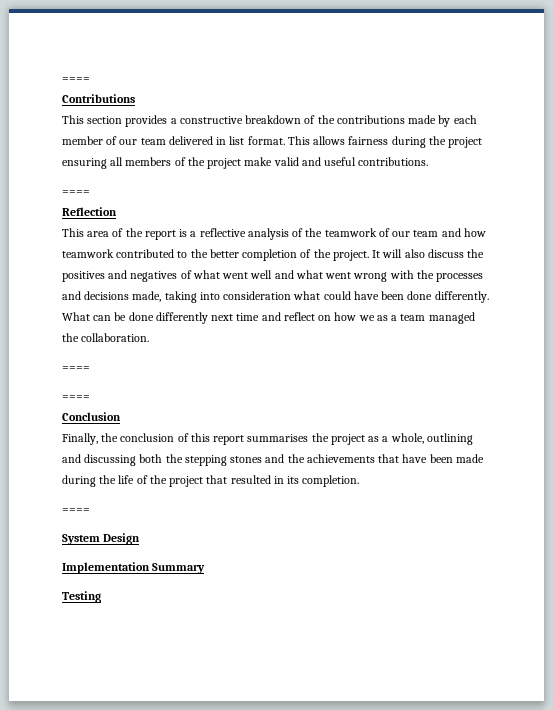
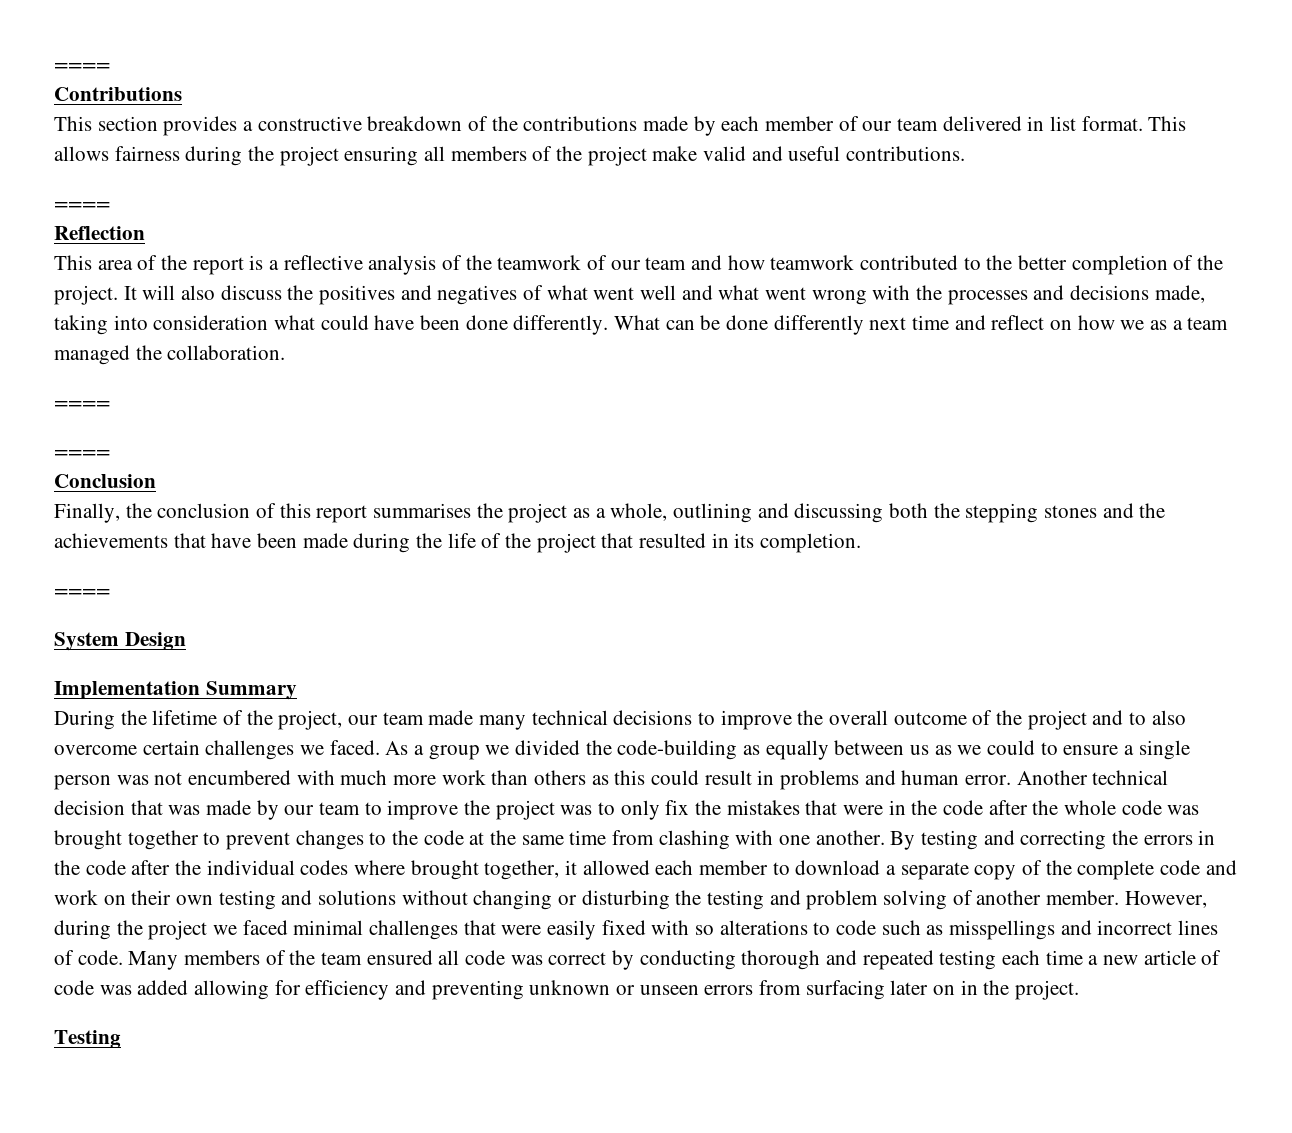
(206, 568) none -> [54,710,1186,730] [54,740,1190,760] [54,770,1169,790] [54,800,1200,820] [54,830,1216,850] [54,860,1237,880] [54,890,1207,910] [54,920,1219,940] [54,950,1222,970] [54,980,1080,1000] // During the lifetime of the project, our team made many technical decisions to improve the overall outcome of the project and to also overcome certain challenges we faced. As a group we divided the code-building as equally between us as we could to ensure a single person was not encumbered with much more work than others as this could result in problems and human error. Another technical decision that was made by our team to improve the project was to only fix the mistakes that were in the code after the whole code was brought together to prevent changes to the code at the same time from clashing with one another. By testing and correcting the errors in the code after the individual codes where brought together, it allowed each member to download a separate copy of the complete code and work on their own testing and solutions without changing or disturbing the testing and problem solving of another member. However, during the project we faced minimal challenges that were easily fixed with so alterations to code such as misspellings and incorrect lines of code. Many members of the team ensured all code was correct by conducting thorough and repeated testing each time a new article of code was added allowing for efficiency and preventing unknown or unseen errors from surfacing later on in the project.

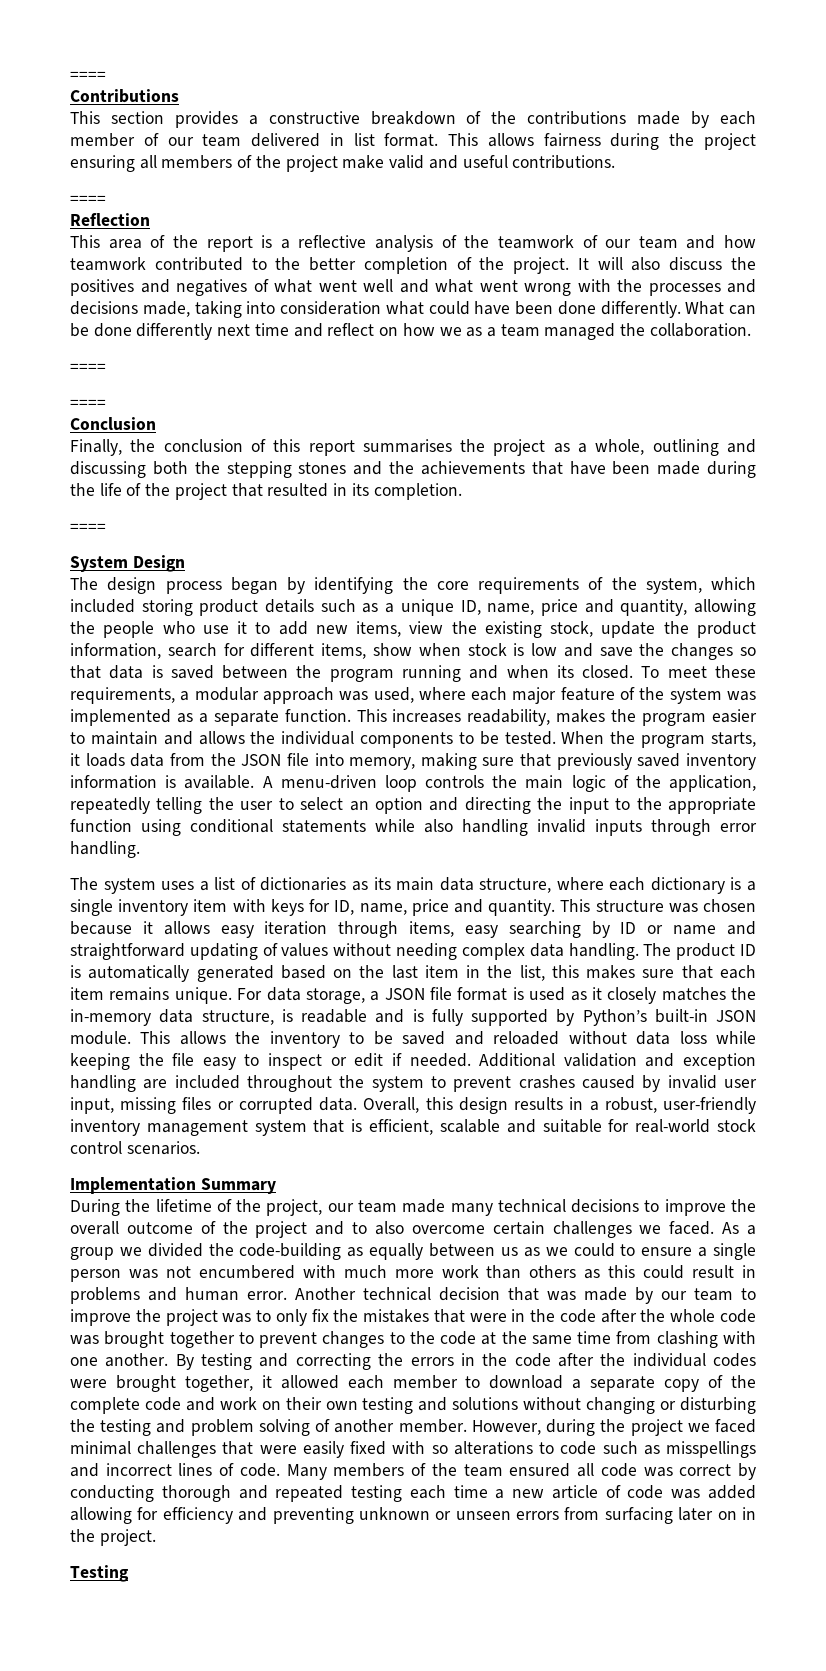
(186, 641) none -> [70,577,756,594] [70,599,757,616] [70,621,756,638] [70,643,757,660] [70,665,757,682] [70,687,756,704] [70,709,757,726] [70,731,756,748] [70,753,756,770] [70,775,756,792] [70,797,757,814] [70,819,757,836] [70,841,140,858] [70,877,756,894] [70,899,756,916] [70,921,756,938] [70,943,757,960] [70,965,756,982] [70,987,756,1004] [70,1009,756,1026] [70,1031,756,1048] [70,1053,757,1070] [70,1075,757,1092] [70,1097,757,1114] [70,1119,757,1136] [70,1141,200,1155] // The design process began by identifying the core requirements of the system, which included storing product details such as a unique ID, name, price and quantity, allowing the people who use it to add new items, view the existing stock, update the product information, search for different items, show when stock is low and save the changes so that data is saved between the program running and when its closed. To meet these requirements, a modular approach was used, where each major feature of the system was implemented as a separate function. This increases readability, makes the program easier to maintain and allows the individual components to be tested. When the program starts, it loads data from the JSON file into memory, making sure that previously saved inventory information is available. A menu-driven loop controls the main logic of the application, repeatedly telling the user to select an option and directing the input to the appropriate function using conditional statements while also handling invalid inputs through error handling. // The system uses a list of dictionaries as its main data structure, where each dictionary is a single inventory item with keys for ID, name, price and quantity. This structure was chosen because it allows easy iteration through items, easy searching by ID or name and straightforward updating of values without needing complex data handling. The product ID is automatically generated based on the last item in the list, this makes sure that each item remains unique. For data storage, a JSON file format is used as it closely matches the in-memory data structure, is readable and is fully supported by Python’s built-in JSON module. This allows the inventory to be saved and reloaded without data loss while keeping the file easy to inspect or edit if needed. Additional validation and exception handling are included throughout the system to prevent crashes caused by invalid user input, missing files or corrupted data. Overall, this design results in a robust, user-friendly inventory management system that is efficient, scalable and suitable for real-world stock control scenarios.
[354,860,406,875] where -> [70,1379,107,1388] were

